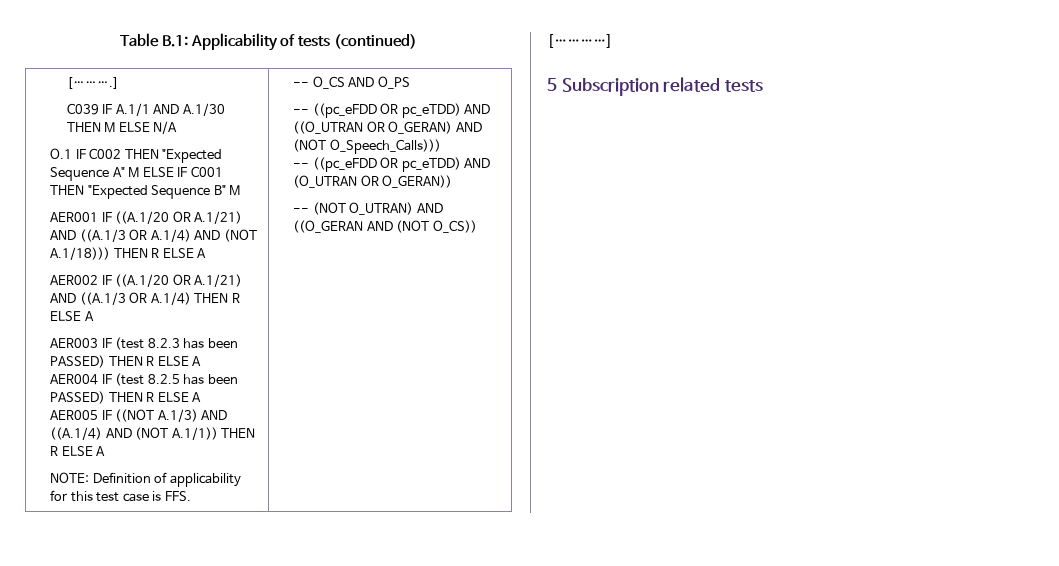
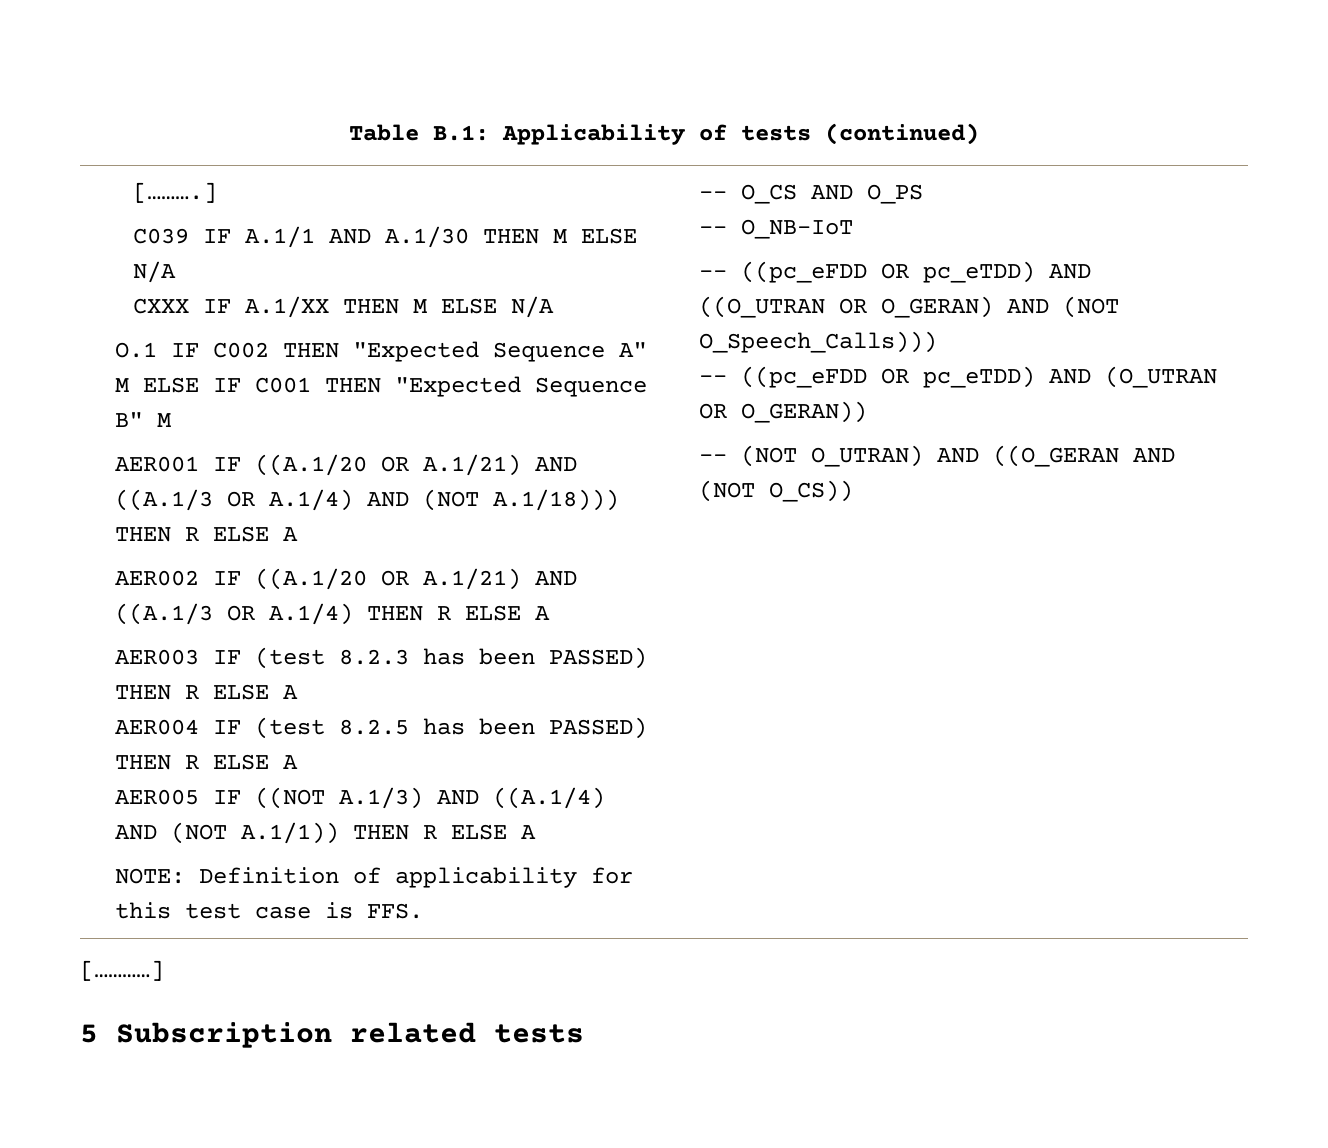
(178, 127) none -> [132,296,554,318] // CXXX IF A.1/XX THEN M ELSE N/A
(410, 82) none -> [699,219,854,239] // -- O_NB-IoT

